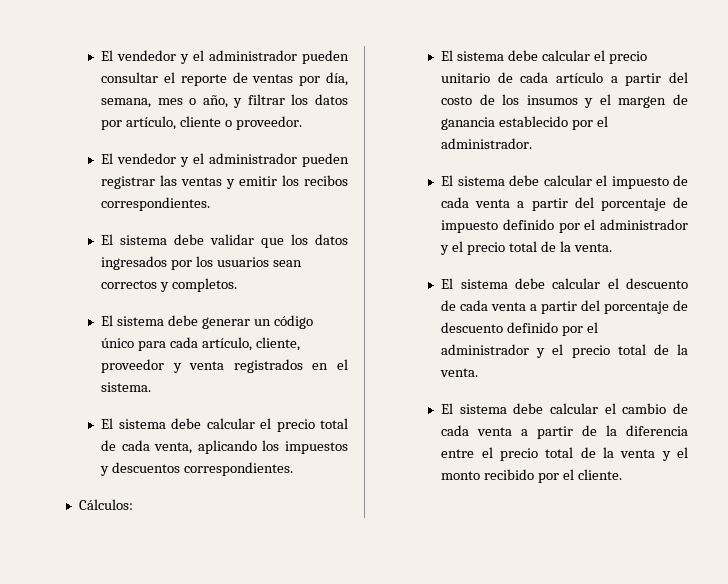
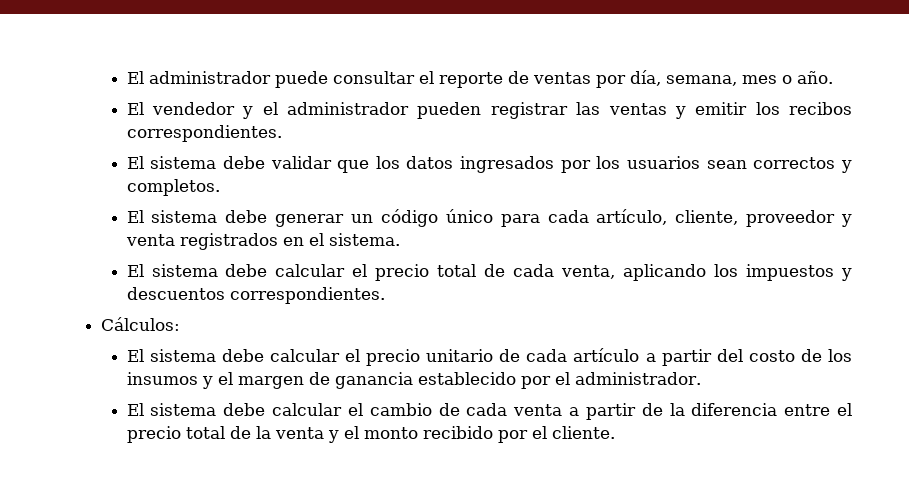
[101,50,349,64] El vendedor y el administrador pueden -> [126,71,328,88] El administrador puede
[202,94,348,108] [101,116,302,130] año, y filtrar los datos por artículo, cliente o proveedor. -> [796,71,833,84] año.
[441,175,688,189] [441,197,688,211] [441,219,688,233] [440,241,612,255] [441,278,688,289] [441,300,688,314] [441,322,598,336] [441,344,688,358] [440,368,479,377] // El sistema debe calcular el impuesto de cada venta a partir del porcentaje de impuesto definido por el administrador y el precio total de la venta. // El sistema debe calcular el descuento de cada venta a partir del porcentaje de descuento definido por el administrador y el precio total de la venta. -> (701, 378) none

